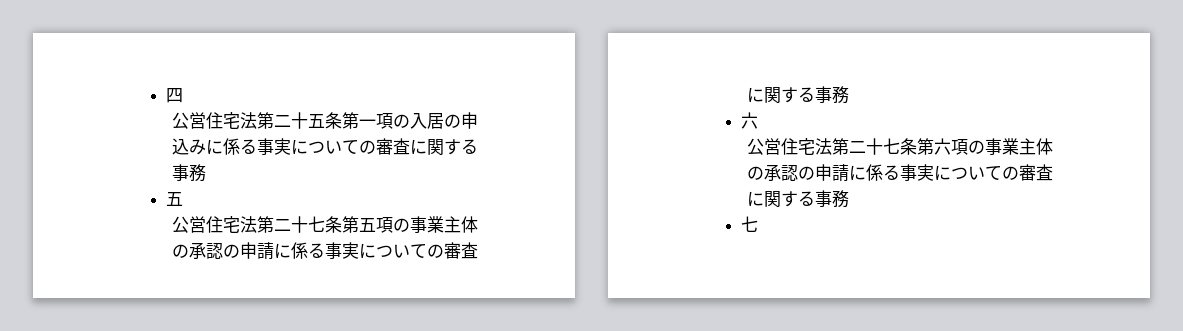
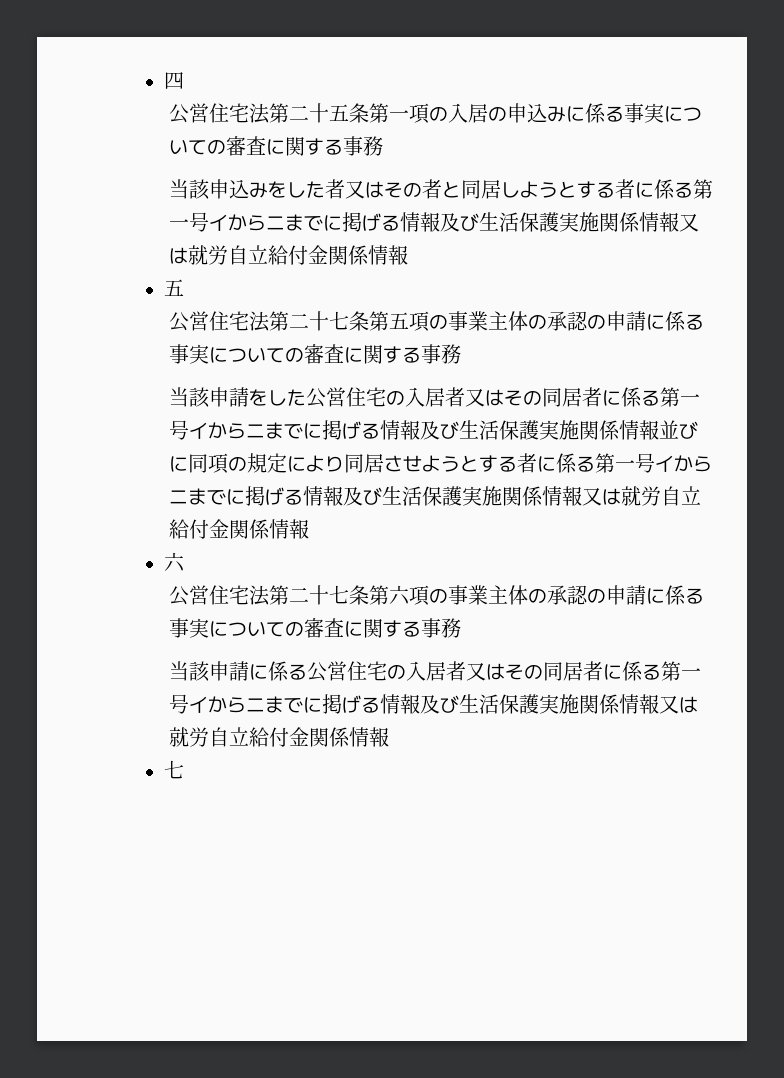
(207, 173) none -> [169,179,714,200] [169,212,700,232] [169,245,409,265] // 当該申込みをした者又はその者と同居しようとする者に係る第一号イからニまでに掲げる情報及び生活保護実施関係情報又は就労自立給付金関係情報
(850, 95) none -> [169,387,701,408] [169,420,699,440] [169,453,713,474] [169,486,702,506] [169,519,310,539] // 当該申請をした公営住宅の入居者又はその同居者に係る第一号イからニまでに掲げる情報及び生活保護実施関係情報並びに同項の規定により同居させようとする者に係る第一号イからニまでに掲げる情報及び生活保護実施関係情報又は就労自立給付金関係情報
(850, 199) none -> [169,661,702,682] [169,694,699,714] [169,727,390,747] // 当該申請に係る公営住宅の入居者又はその同居者に係る第一号イからニまでに掲げる情報及び生活保護実施関係情報又は就労自立給付金関係情報

